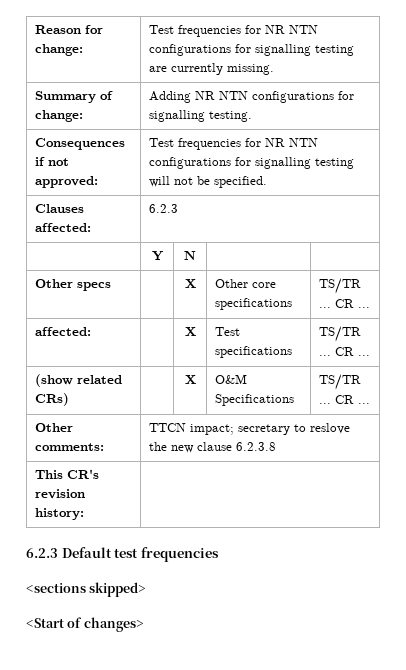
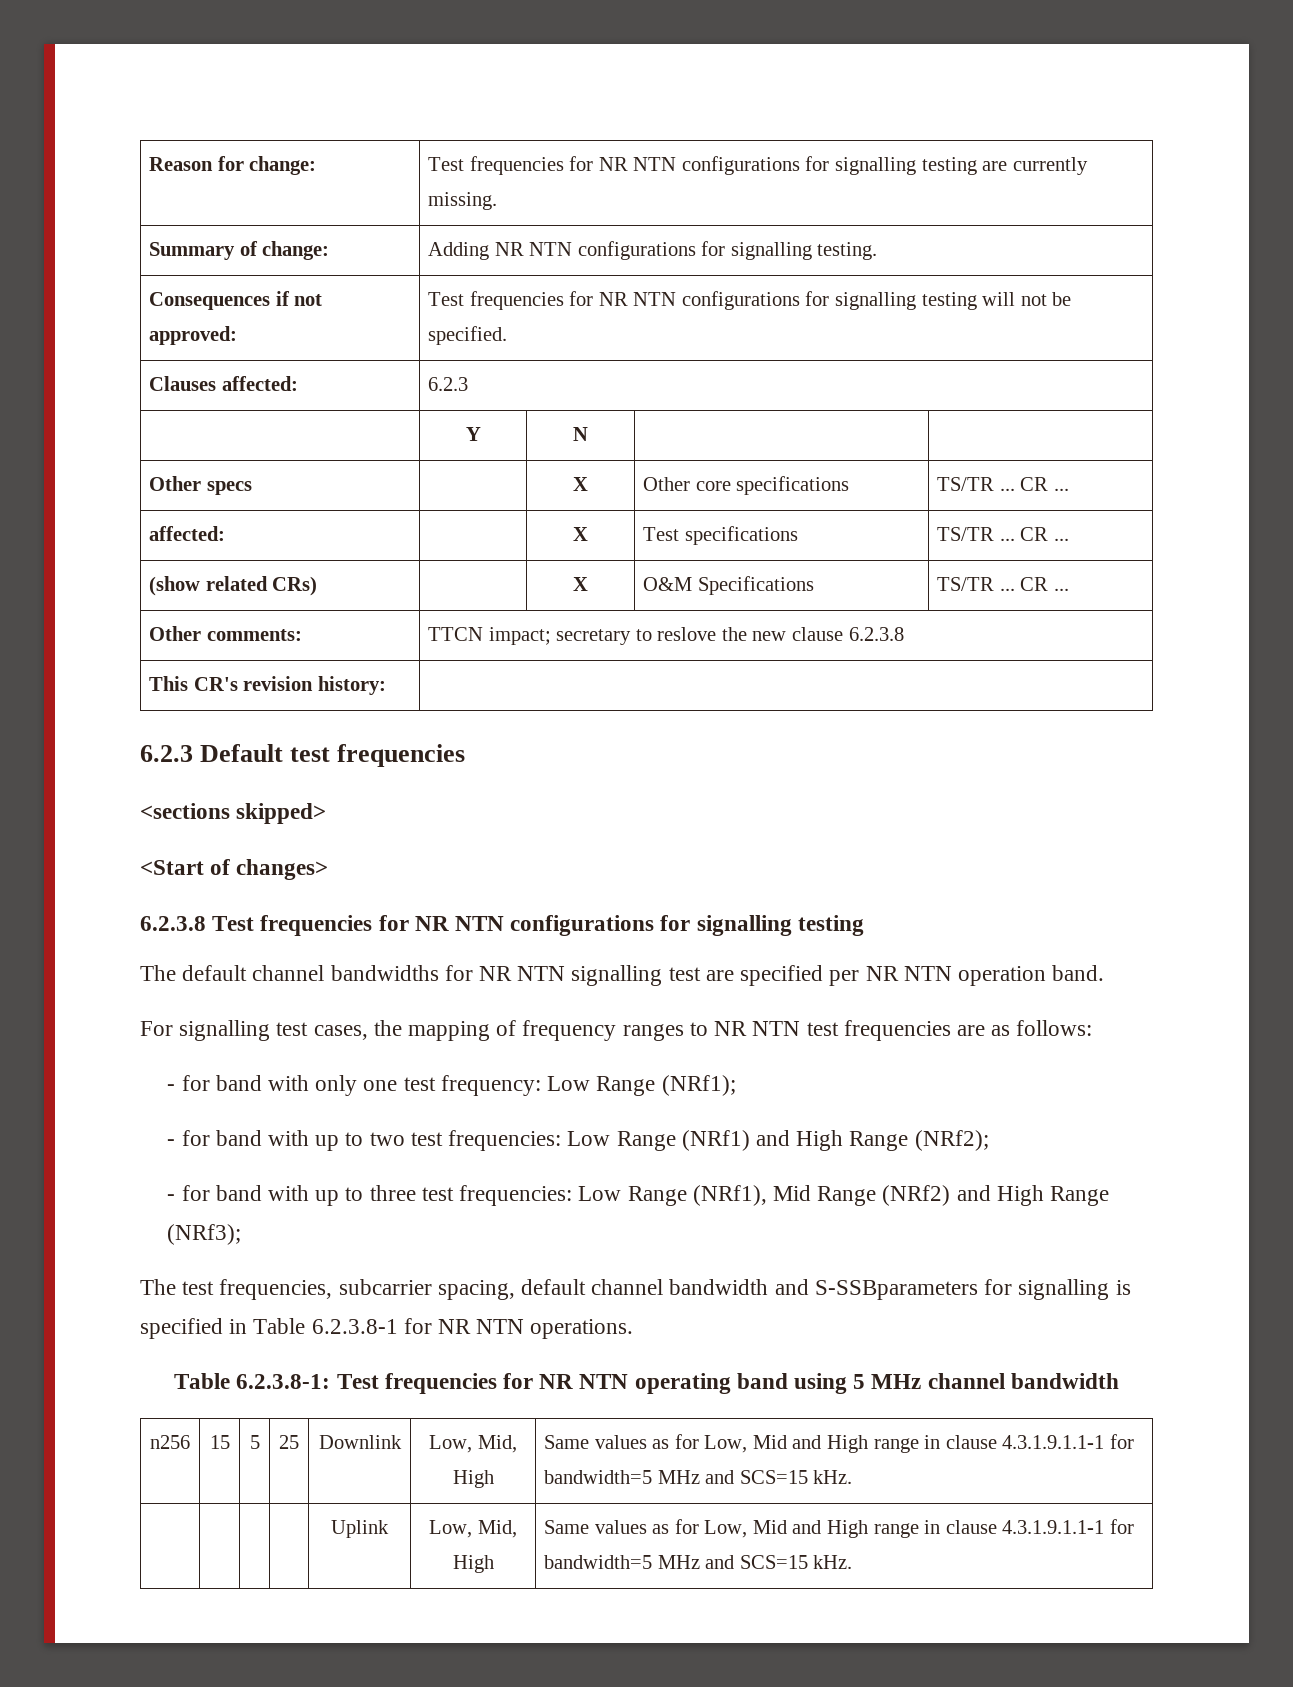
(144, 624) none -> [140,915,864,936] [140,965,1105,986] [140,1020,1093,1041] [167,1075,736,1096] [167,1130,989,1151] [167,1185,1109,1206] [167,1224,242,1245] [140,1279,1131,1300] [140,1318,634,1339] [174,1373,1119,1394] [150,1435,190,1449] [209,1435,230,1449] [249,1435,260,1449] [279,1435,299,1449] [318,1435,402,1449] [429,1435,517,1453] [452,1470,494,1488] [544,1434,1134,1453] [544,1470,853,1484] [331,1520,389,1538] [429,1520,517,1538] [452,1555,494,1573] [544,1519,1134,1538] [544,1555,853,1569] // 6.2.3.8 Test frequencies for NR NTN configurations for signalling testing // The default channel bandwidths for NR NTN signalling test are specified per NR NTN operation band. // For signalling test cases, the mapping of frequency ranges to NR NTN test frequencies are as follows: // - for band with only one test frequency: Low Range (NRf1); // - for band with up to two test frequencies: Low Range (NRf1) and High Range (NRf2); // - for band with up to three test frequencies: Low Range (NRf1), Mid Range (NRf2) and High Range (NRf3); // The test frequencies, subcarrier spacing, default channel bandwidth and S-SSBparameters for signalling is specified in Table 6.2.3.8-1 for NR NTN operations. // Table 6.2.3.8-1: Test frequencies for NR NTN operating band using 5 MHz channel bandwidth // n256 | 15 | 5 | 25 | Downlink | Low, Mid, High | Same values as for Low, Mid and High range in clause 4.3.1.9.1.1-1 for bandwidth=5 MHz and SCS=15 kHz. // | | | | Uplink | Low, Mid, High | Same values as for Low, Mid and High range in clause 4.3.1.9.1.1-1 for bandwidth=5 MHz and SCS=15 kHz.

